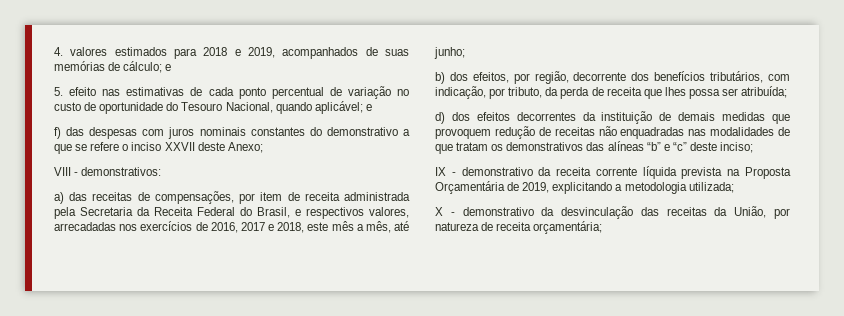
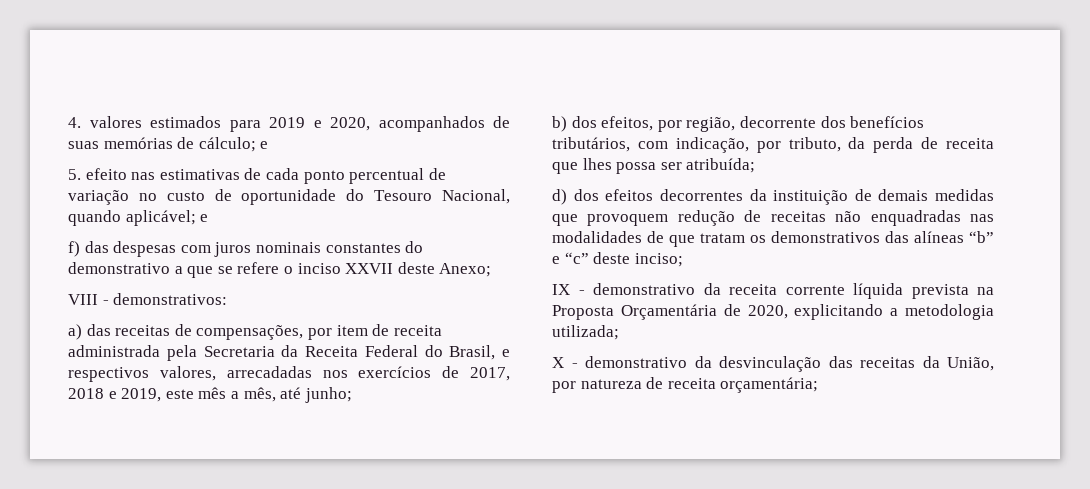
[203,47,275,58] 2018 e 2019, -> [269,117,370,131] 2019 e 2020,
[210,222,305,233] 2016, 2017 e 2018, -> [469,367,510,381] [68,388,162,402] 2017, 2018 e 2019,
[522,182,550,193] 2019, -> [747,305,788,319] 2020,

